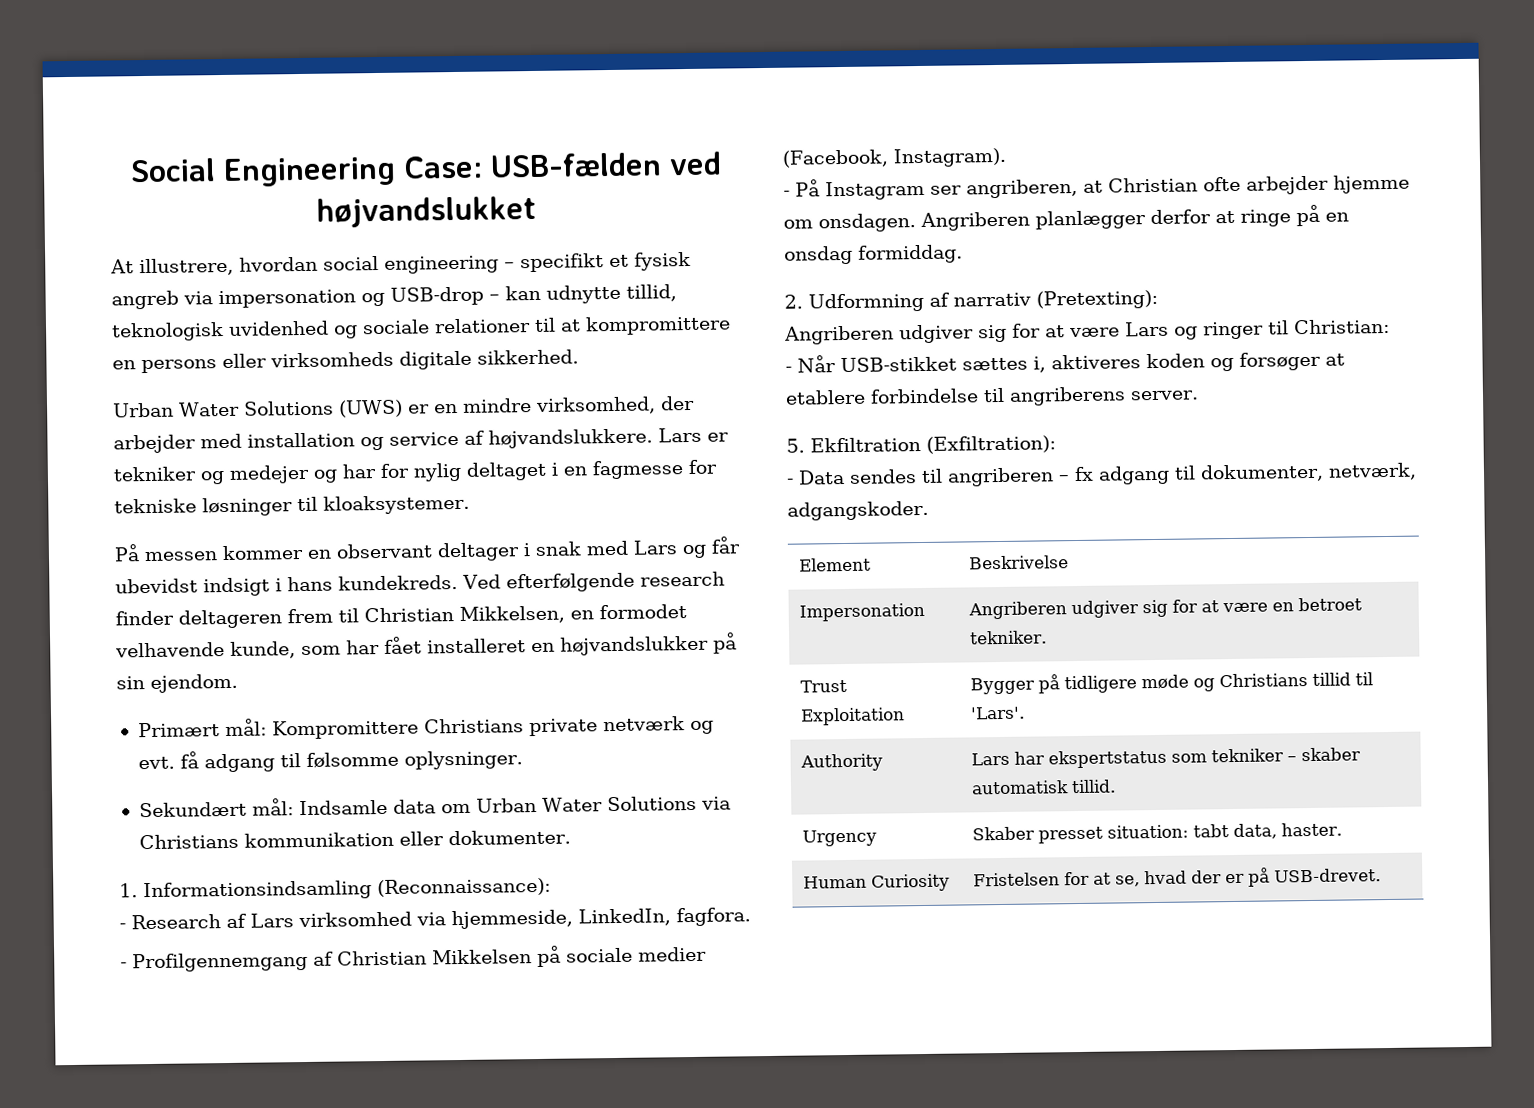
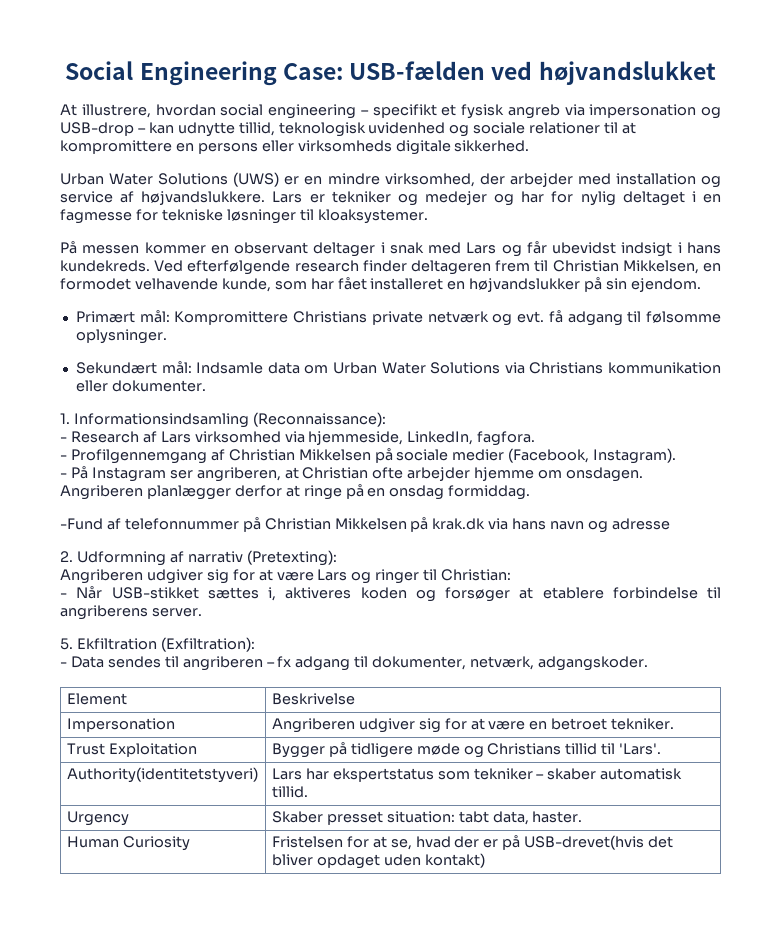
(963, 254) none -> [60,517,670,533] // -Fund af telefonnummer på Christian Mikkelsen på krak.dk via hans navn og adresse
[800,753,884,772] Authority -> [66,767,258,783] Authority(identitetstyveri)
[1274,868,1382,883] USB-drevet. -> [524,835,674,850] [271,853,485,869] USB-drevet(hvis det bliver opdaget uden kontakt)

